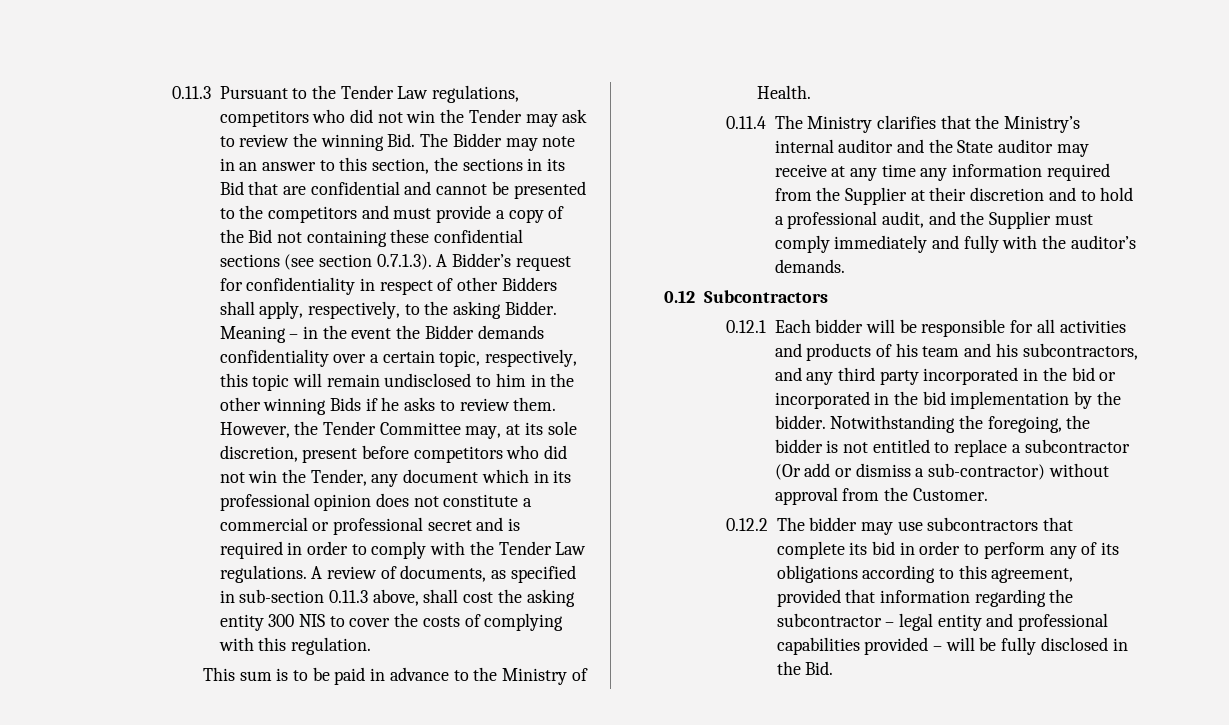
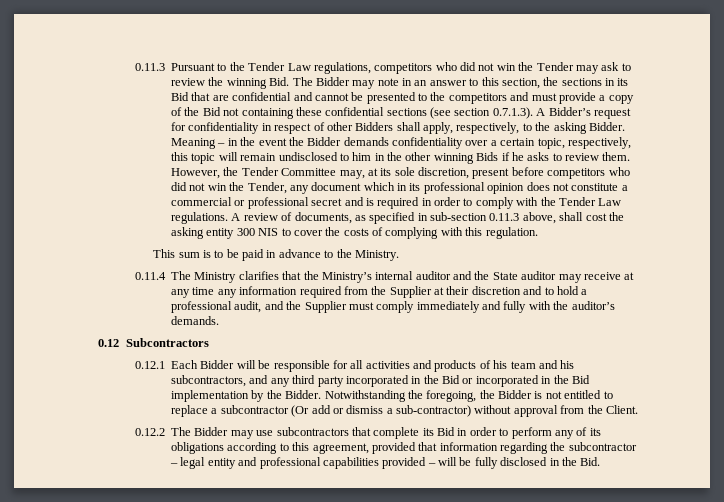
[502,668,588,685] [756,85,811,99] Ministry of Health. -> [354,250,399,261] Ministry.
[815,319,864,333] bidder -> [200,360,235,369] Bidder
[1071,367,1095,381] bid -> [442,375,461,384] Bid
[922,391,946,405] bid -> [571,375,590,384] Bid
[774,415,826,429] bidder. -> [285,390,322,399] Bidder.
[774,439,823,453] bidder -> [498,390,533,399] Bidder
[912,488,988,501] Customer. -> [605,405,638,414] Client.
[809,517,858,531] bidder -> [194,427,229,436] Bidder
[872,541,896,555] bid -> [437,427,456,436] Bid

